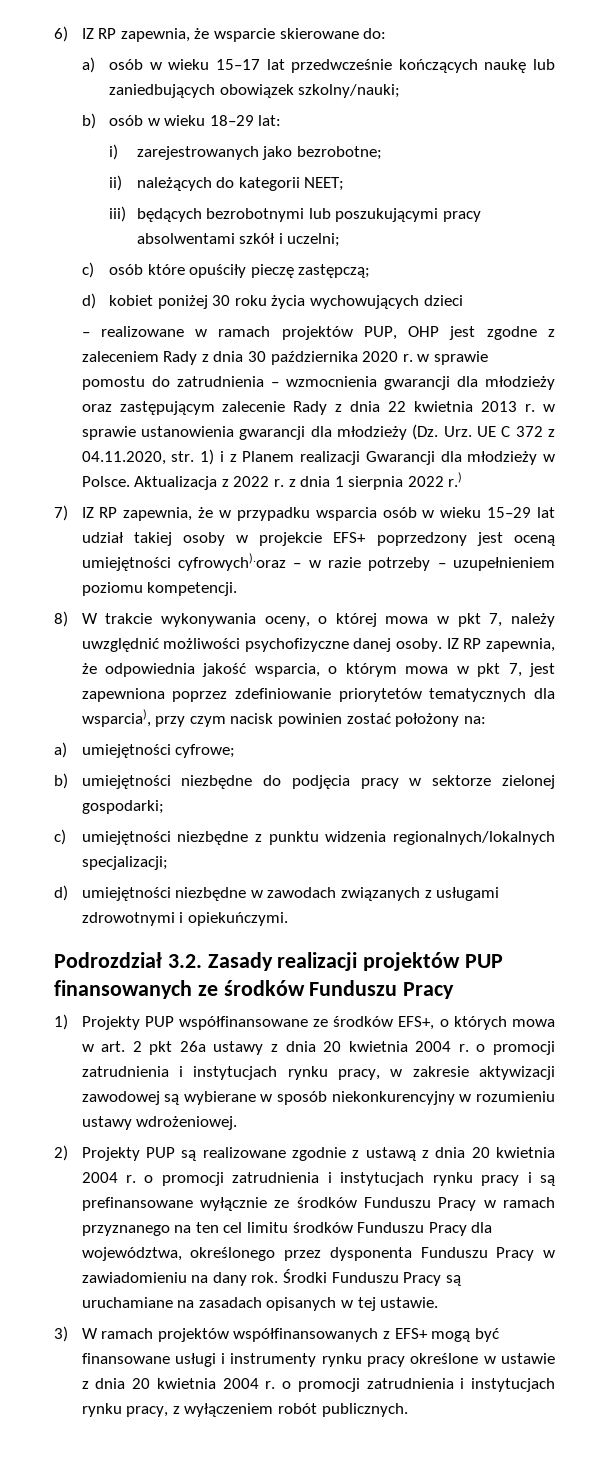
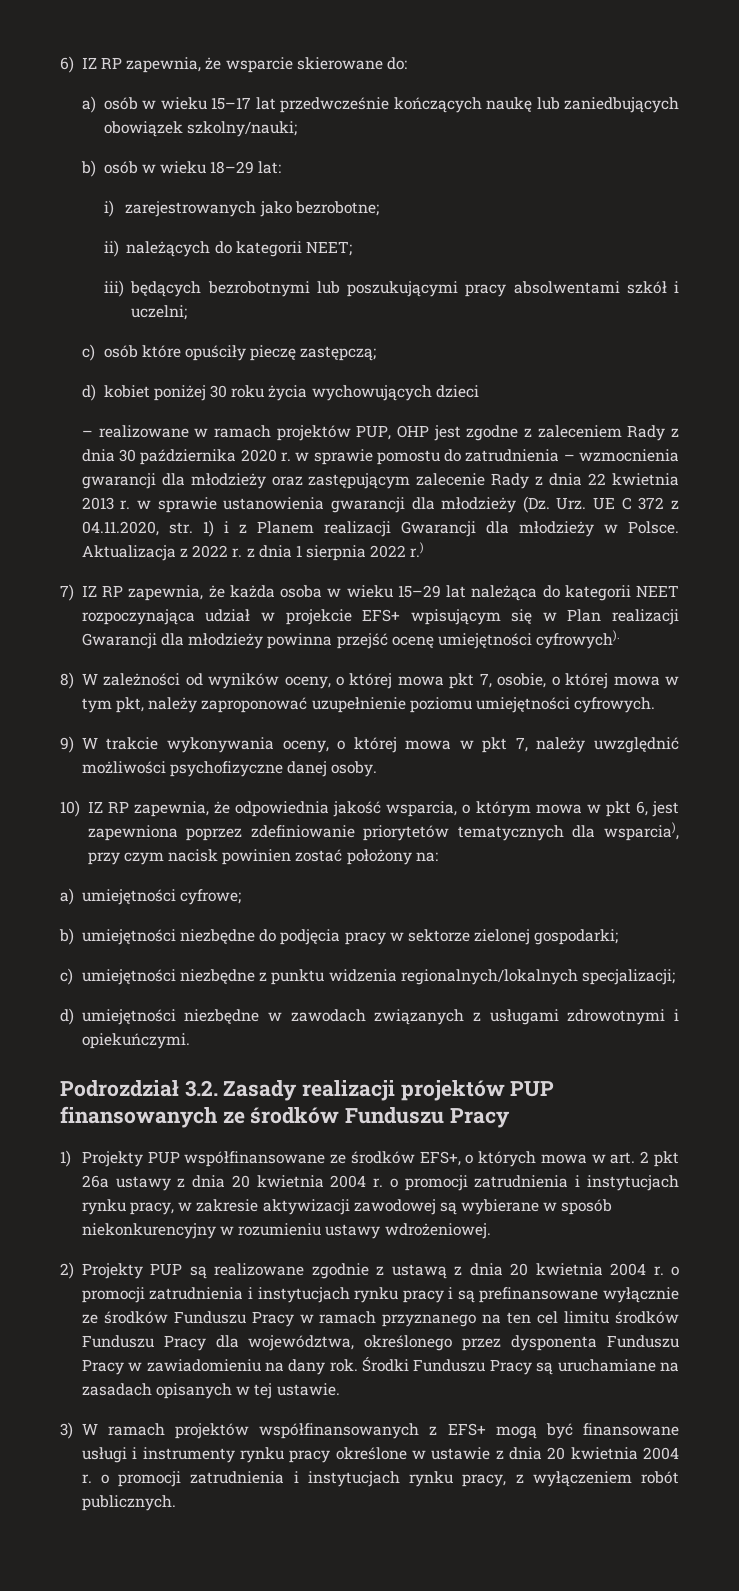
[218,507,555,521] [81,532,555,546] [81,553,555,571] [81,582,238,596] [54,611,68,627] w przypadku wsparcia osób w wieku 15–29 lat udział takiej osoby w projekcie EFS+ poprzedzony jest oceną umiejętności cyfrowych).oraz – w razie potrzeby – uzupełnieniem poziomu kompetencji. // 8) -> [229,585,679,601] [81,609,679,625] [81,630,621,649] [60,672,679,689] [81,697,656,713] [60,736,74,753] każda osoba w wieku 15–29 lat należąca do kategorii NEET rozpoczynająca udział w projekcie EFS+ wpisującym się w Plan realizacji Gwarancji dla młodzieży powinna przejść ocenę umiejętności cyfrowych). // 8) W zależności od wyników oceny, o której mowa pkt 7, osobie, o której mowa w tym pkt, należy zaproponować uzupełnienie poziomu umiejętności cyfrowych. // 9)
(443, 645) none -> [60,800,80,817] // 10)
[508,663,522,677] 7, -> [635,801,648,816] 6,

